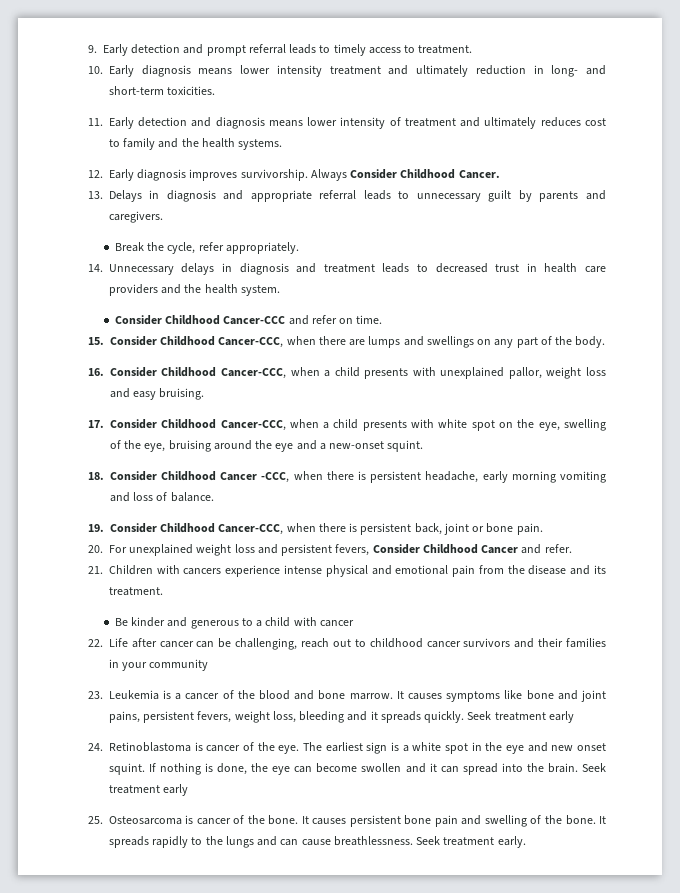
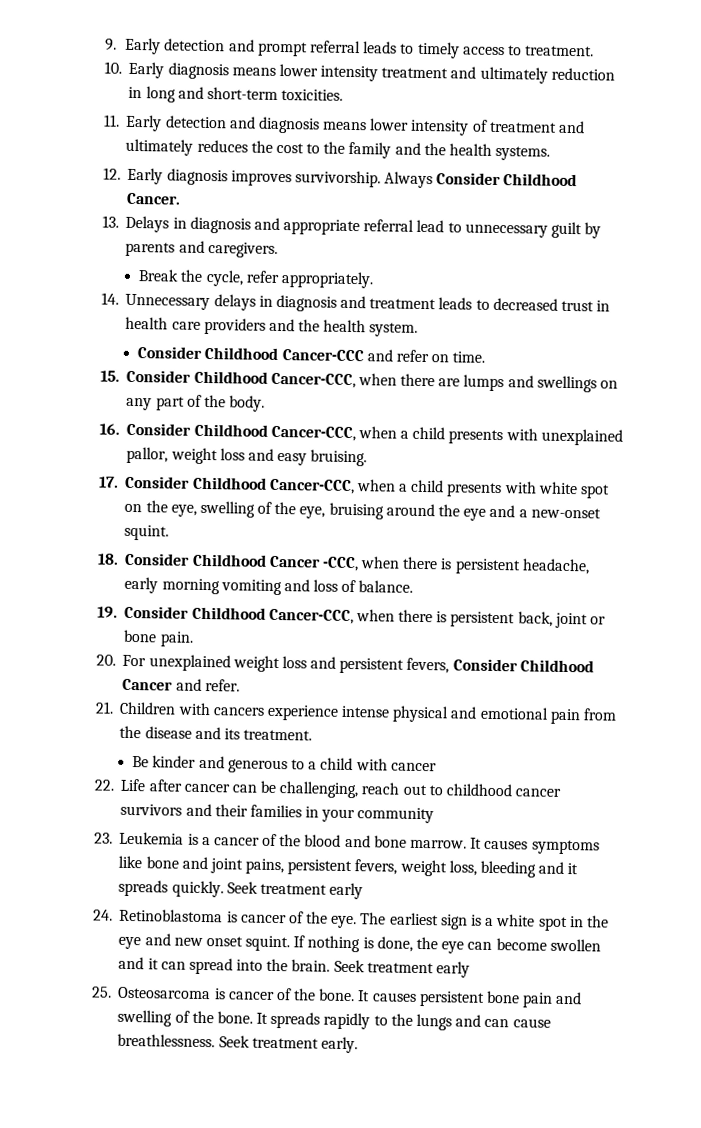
[551,65,579,77] long- -> [145,86,176,103] long
(581, 122) none -> [250,140,273,153] the
(120, 143) none -> [323,141,346,154] the
[363,190,391,200] leads -> [416,219,445,233] lead

